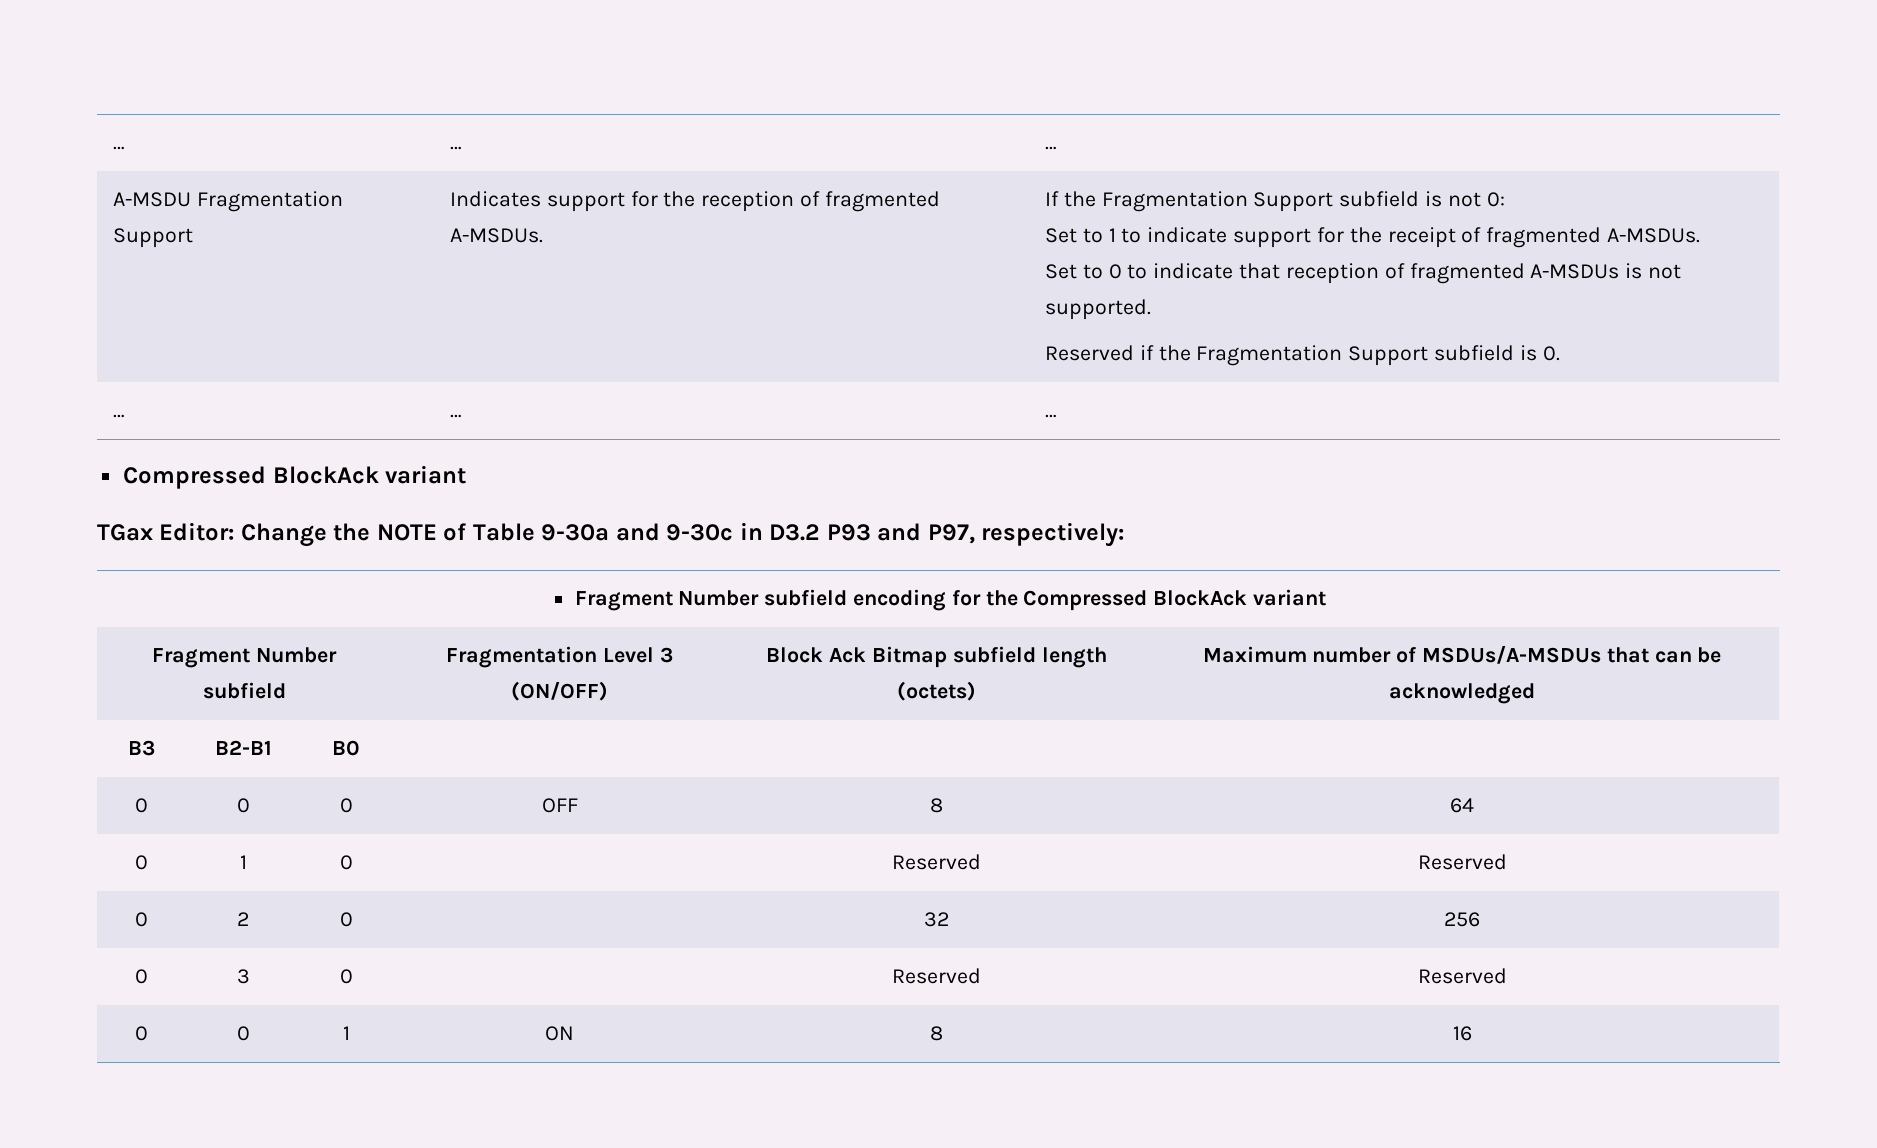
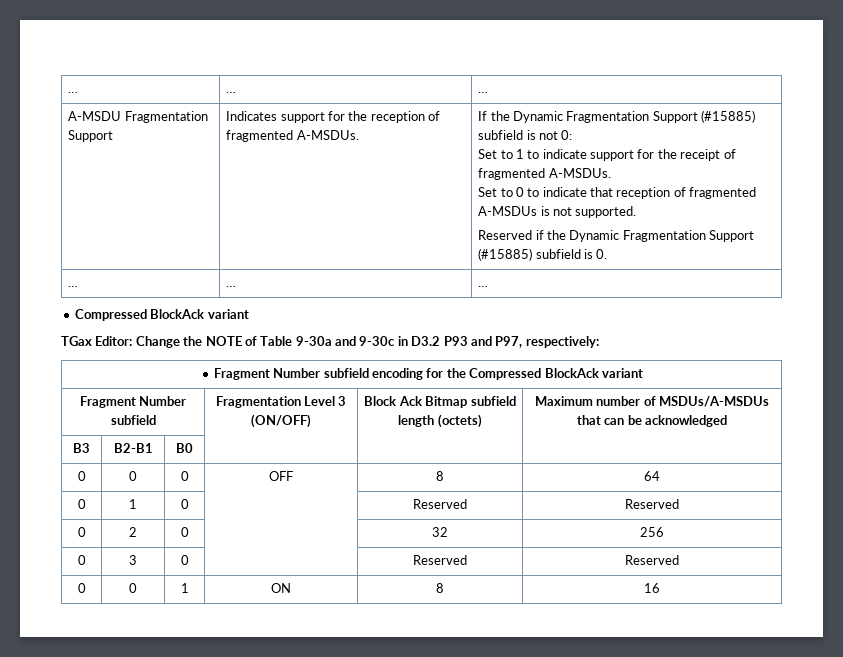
[1101,191,1334,212] Fragmentation Support -> [512,110,756,123] Dynamic Fragmentation Support (#15885)
[1196,345,1429,366] Fragmentation Support -> [569,230,755,242] [478,248,533,261] Dynamic Fragmentation Support (#15885)

